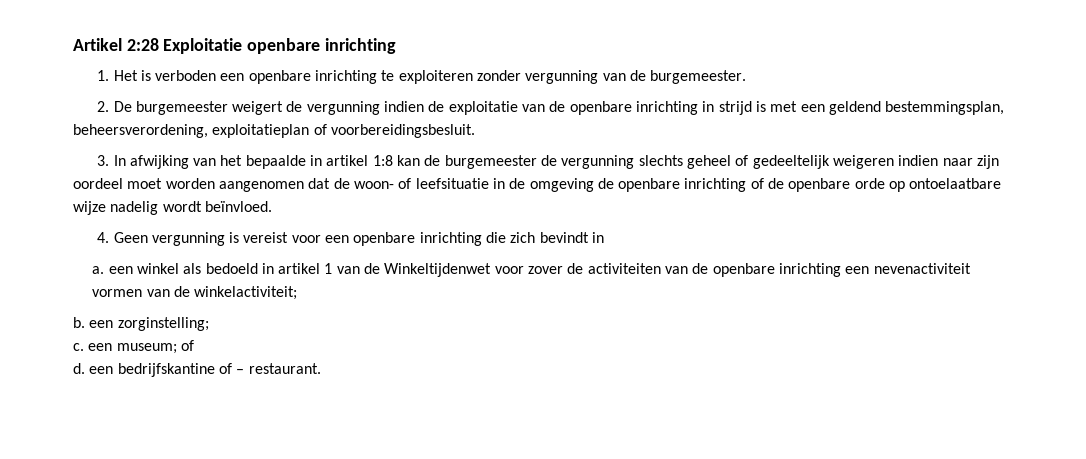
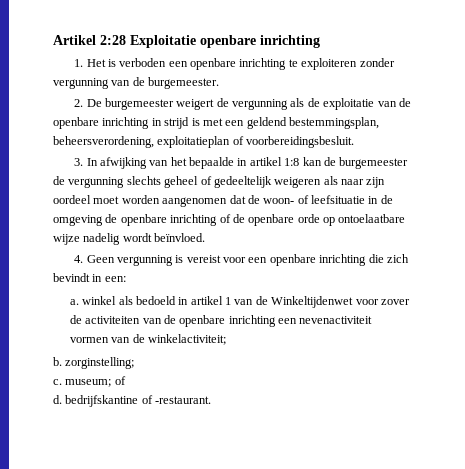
[384,101,425,112] indien -> [290,98,305,107] als
[898,155,939,166] indien -> [323,176,338,185] als
(605, 237) none -> [104,276,126,282] een:
[108,266,133,274] een -> (79, 302) none
[89,320,114,328] een -> (62, 361) none
[88,343,113,351] een -> (62, 382) none
[89,366,114,374] een -> (62, 399) none
[236,363,321,374] – restaurant. -> [155,396,212,404] -restaurant.

